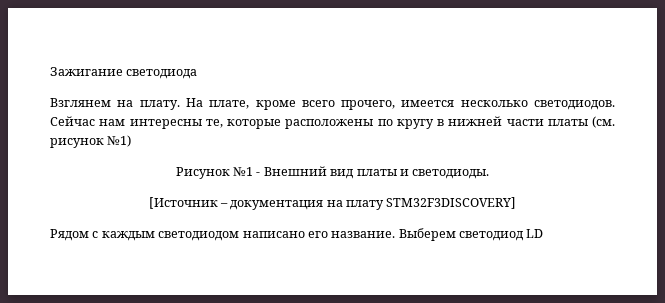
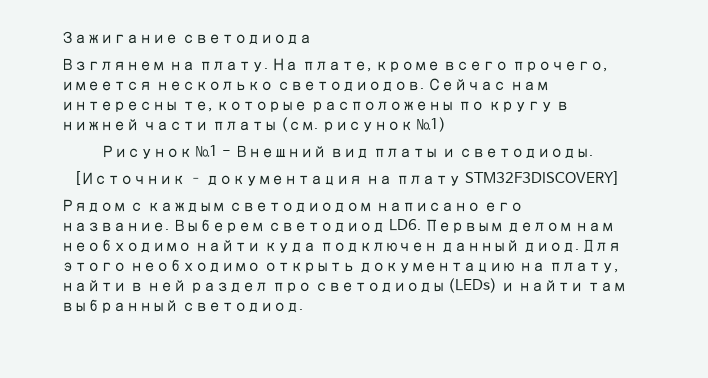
[526,229,544,238] LD -> [388,219,615,233] [61,239,622,253] [61,259,618,273] [61,278,627,293] [61,299,303,313] LD6. Первым делом нам необходимо найти куда подключен данный диод. Для этого необходимо открыть документацию на плату, найти в ней раздел про светодиоды (LEDs) и найти там выбранный светодиод.

